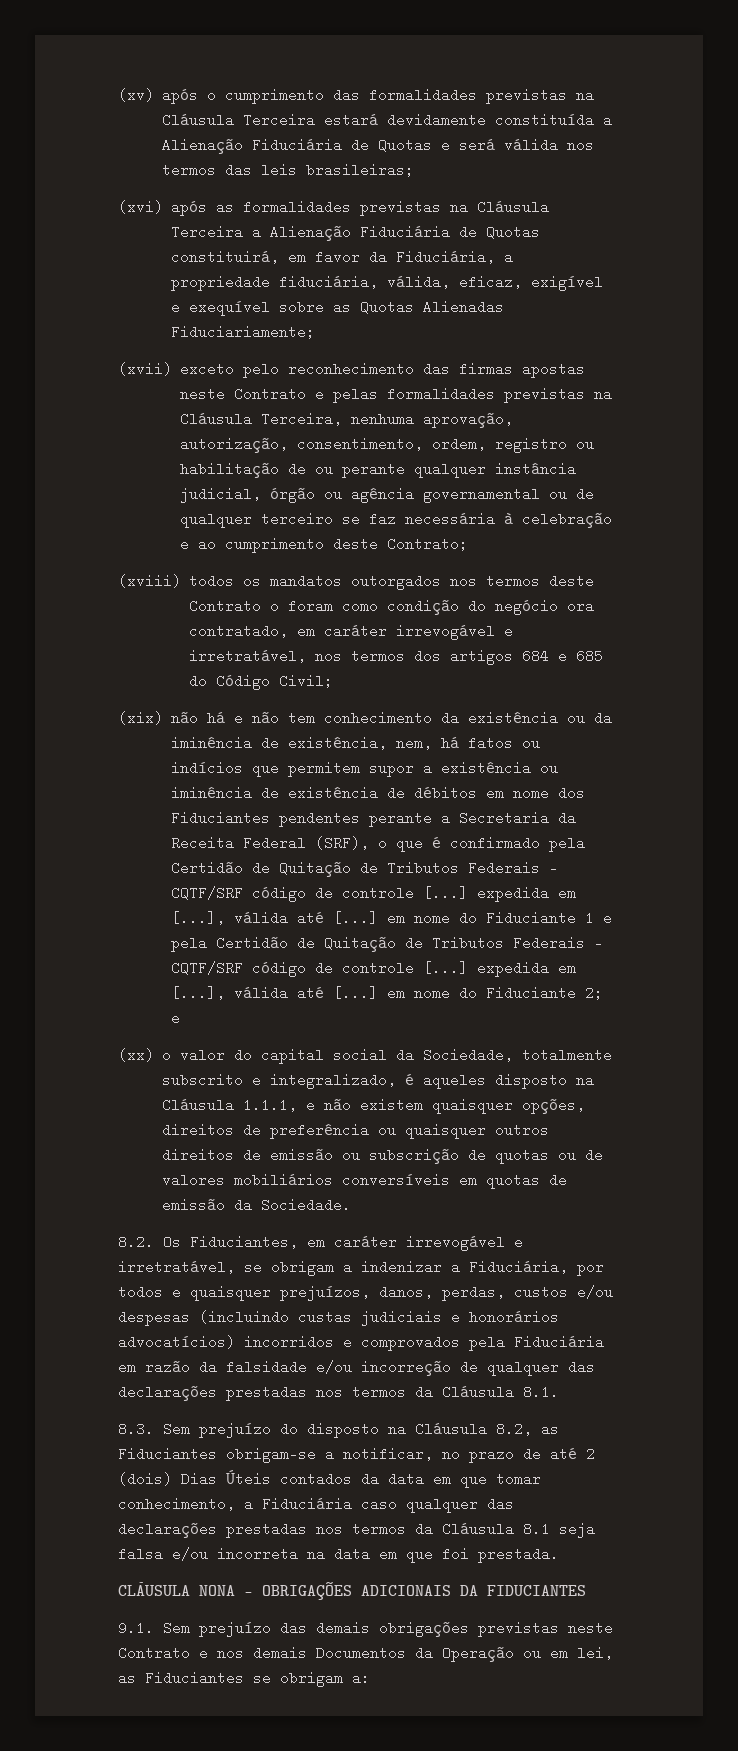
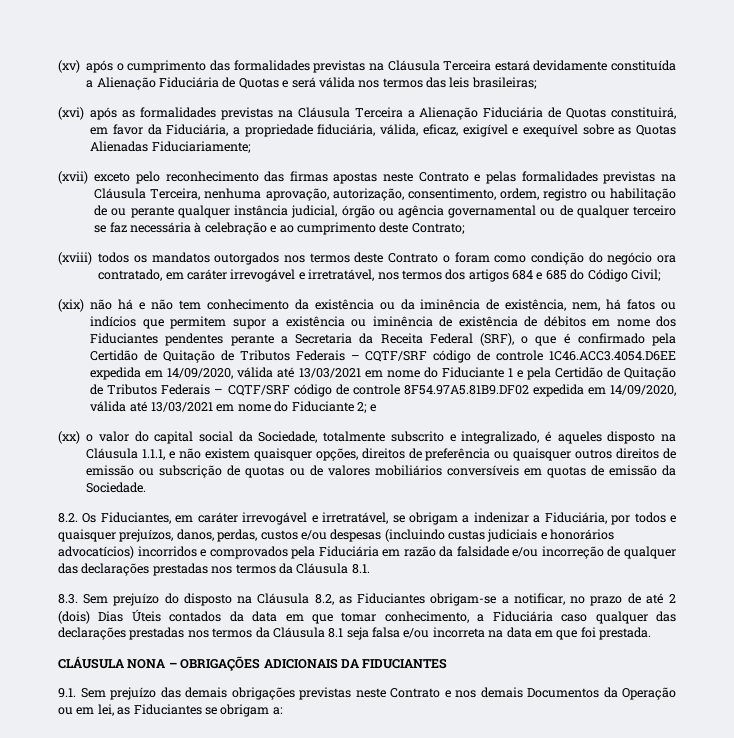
[423,886,577,902] [171,911,379,925] [...] expedida em [...], válida até [...] -> [548,351,676,361] [90,367,362,380] 1C46.ACC3.4054.D6EE expedida em 14/09/2020, válida até 13/03/2021
[423,961,577,977] [171,986,379,1000] [...] expedida em [...], válida até [...] -> [403,384,676,397] [90,401,213,412] 8F54.97A5.81B9.DF02 expedida em 14/09/2020, válida até 13/03/2021

